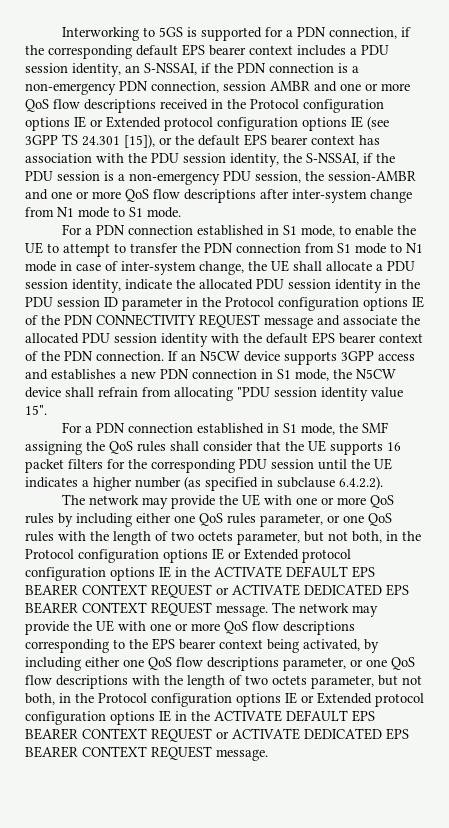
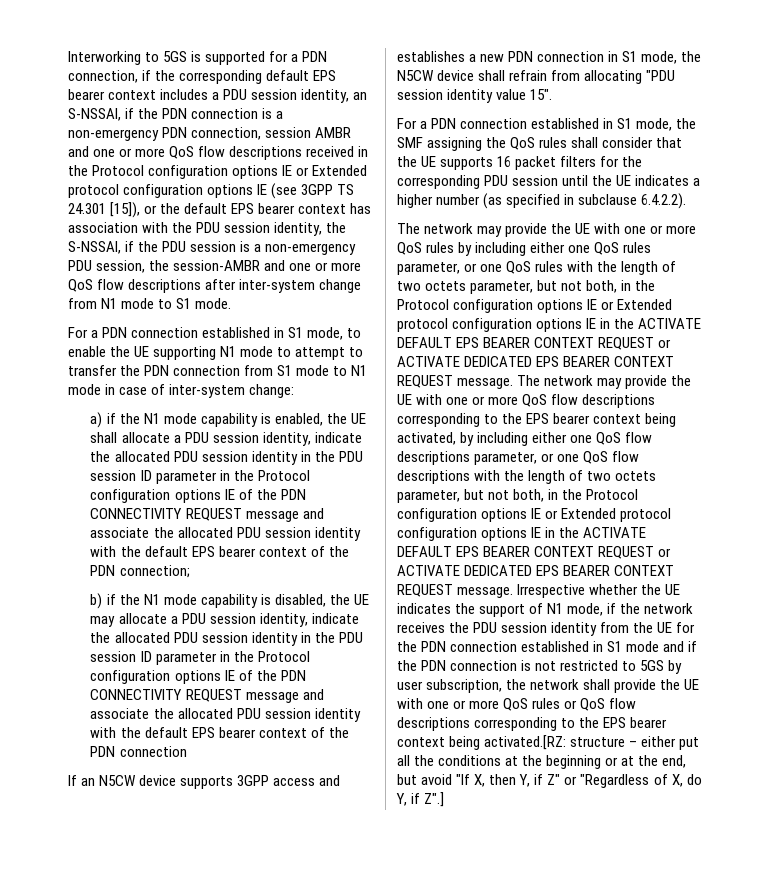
(43, 248) none -> [153,346,274,360] supporting N1 mode
[199,261,244,275] change, -> [249,384,295,398] [90,412,323,428] change: // a) if the N1 mode capability is enabled,
[96,351,164,361] connection. -> [119,565,190,578] [90,593,369,609] [90,613,359,627] [90,632,363,646] [90,651,310,665] [90,670,306,684] [90,689,324,703] [90,708,361,722] [90,727,349,738] [90,746,187,757] connection; // b) if the N1 mode capability is disabled, the UE may allocate a PDU session identity, indicate the allocated PDU session identity in the PDU session ID parameter in the Protocol configuration options IE of the PDN CONNECTIVITY REQUEST message and associate the allocated PDU session identity with the default EPS bearer context of the PDN connection //
(268, 755) none -> [517,584,681,598] [397,603,694,617] [397,622,696,636] [397,641,698,652] [397,660,683,674] [397,679,700,693] [397,698,637,711] [397,717,668,731] [397,735,700,750] [397,755,687,769] [397,774,702,788] [396,792,445,807] Irrespective whether the UE indicates the support of N1 mode, if the network receives the PDU session identity from the UE for the PDN connection established in S1 mode and if the PDN connection is not restricted to 5GS by user subscription, the network shall provide the UE with one or more QoS rules or QoS flow descriptions corresponding to the EPS bearer context being activated.[RZ: structure – either put all the conditions at the beginning or at the end, but avoid "If X, then Y, if Z" or "Regardless of X, do Y, if Z".]

